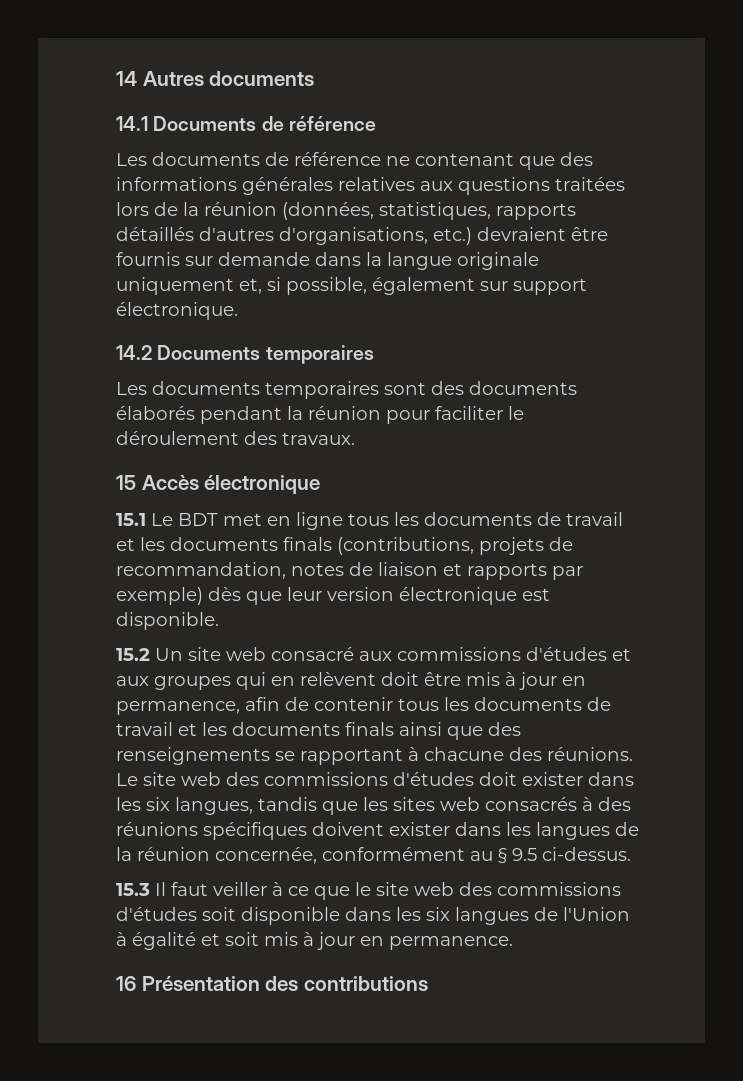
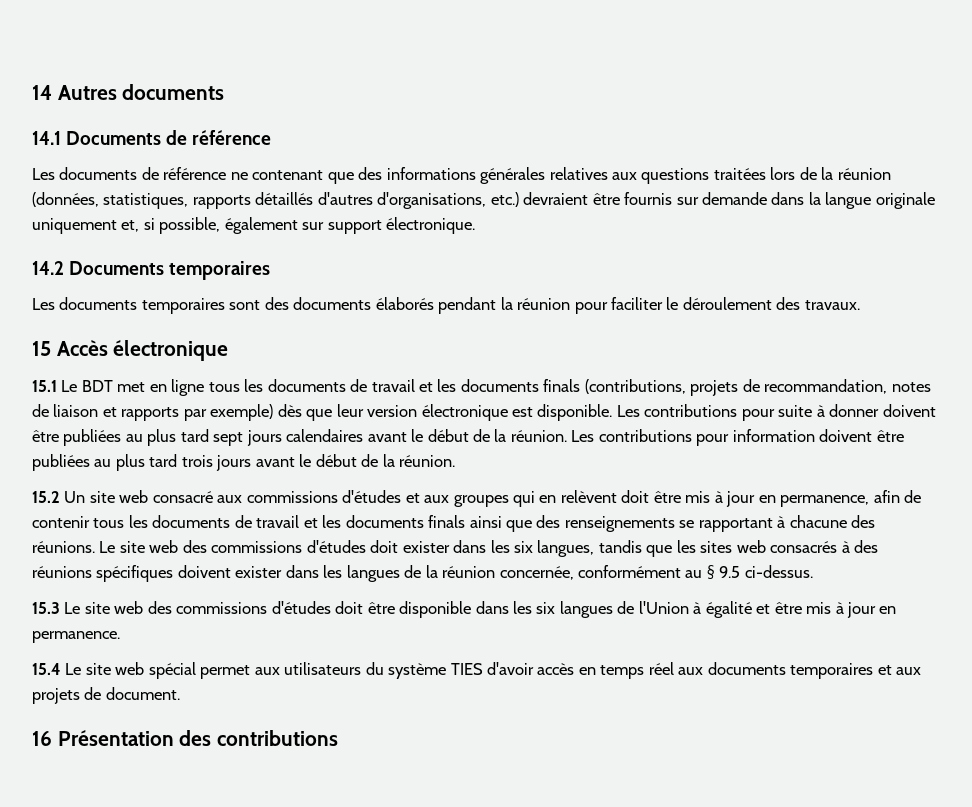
(219, 621) none -> [616,404,936,421] [32,429,904,446] [32,454,456,471] Les contributions pour suite à donner doivent être publiées au plus tard sept jours calendaires avant le début de la réunion. Les contributions pour information doivent être publiées au plus tard trois jours avant le début de la réunion.
[155,882,621,900] [116,907,236,921] Il faut veiller à ce que le site web des commissions d'études soit -> [64,601,395,614] Le site web des commissions d'études doit être
[225,932,259,946] soit -> [774,602,802,614] être
(513, 943) none -> [32,662,922,679] [32,687,180,704] // 15.4 Le site web spécial permet aux utilisateurs du système TIES d'avoir accès en temps réel aux documents temporaires et aux projets de document.

